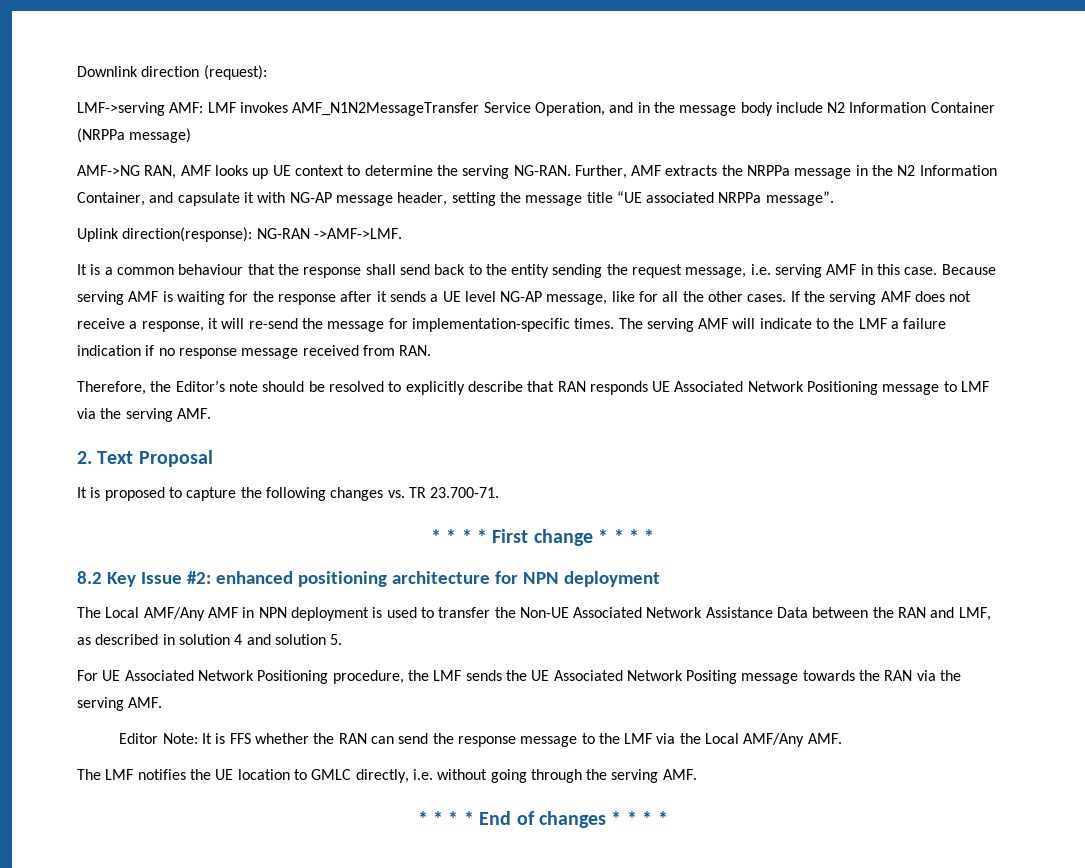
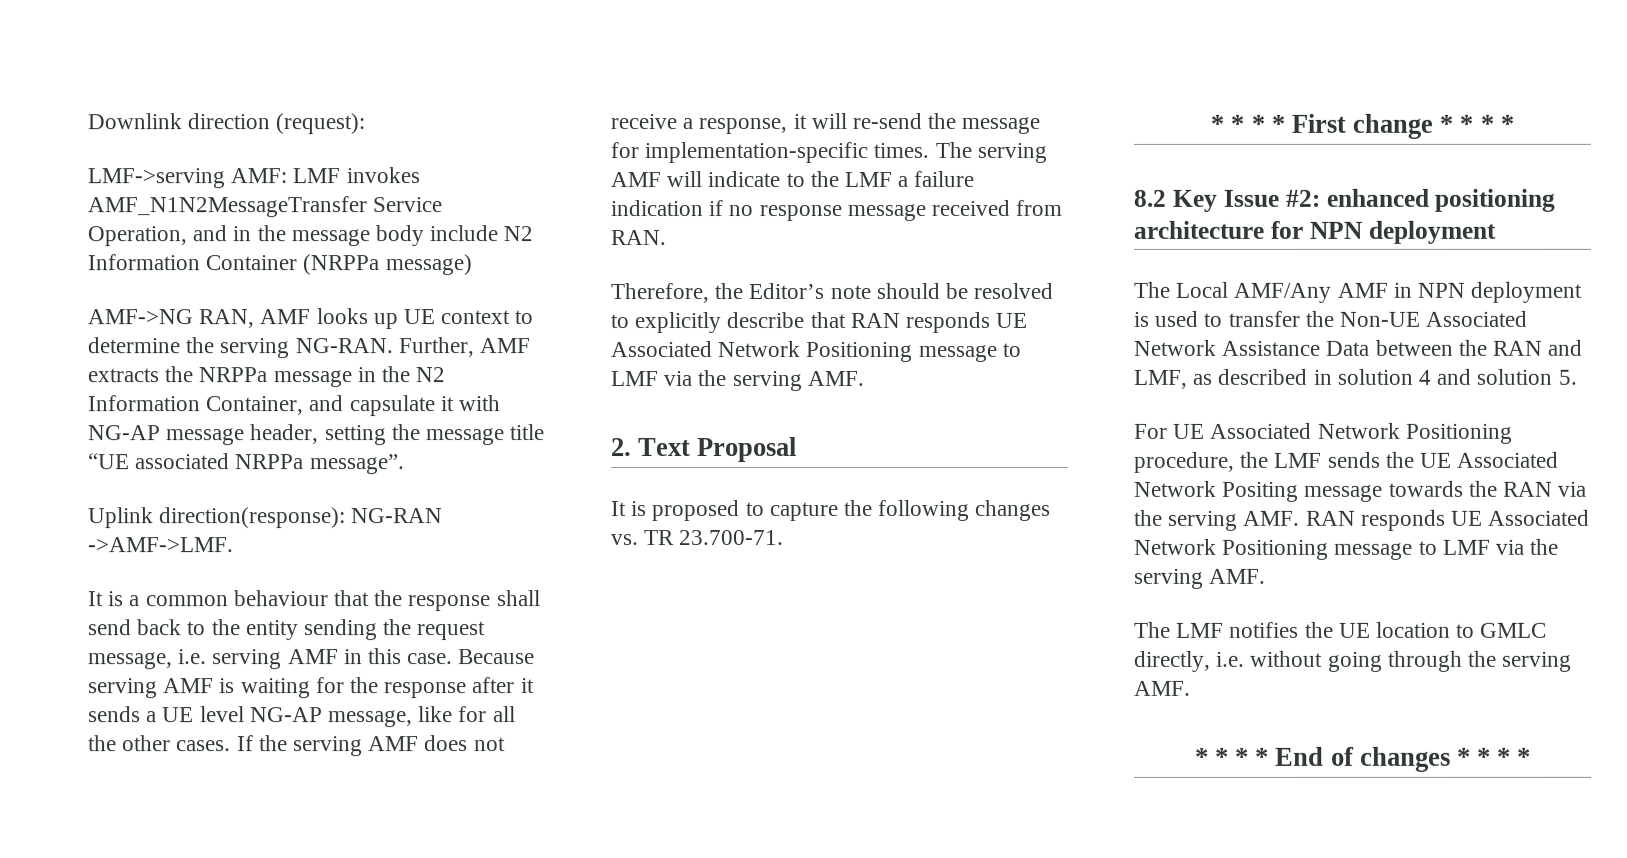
[119,733,805,747] // Editor Note: It is FFS whether the RAN can send the response message to the LMF via the Local AMF/Any -> [1305,509,1591,531] [1134,538,1560,560] [1134,568,1204,589] RAN responds UE Associated Network Positioning message to LMF via the serving

